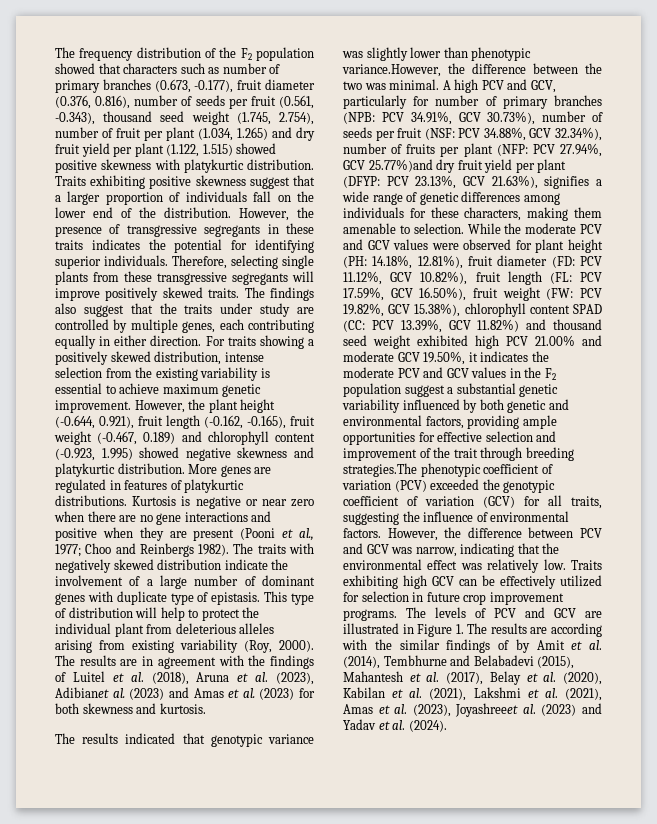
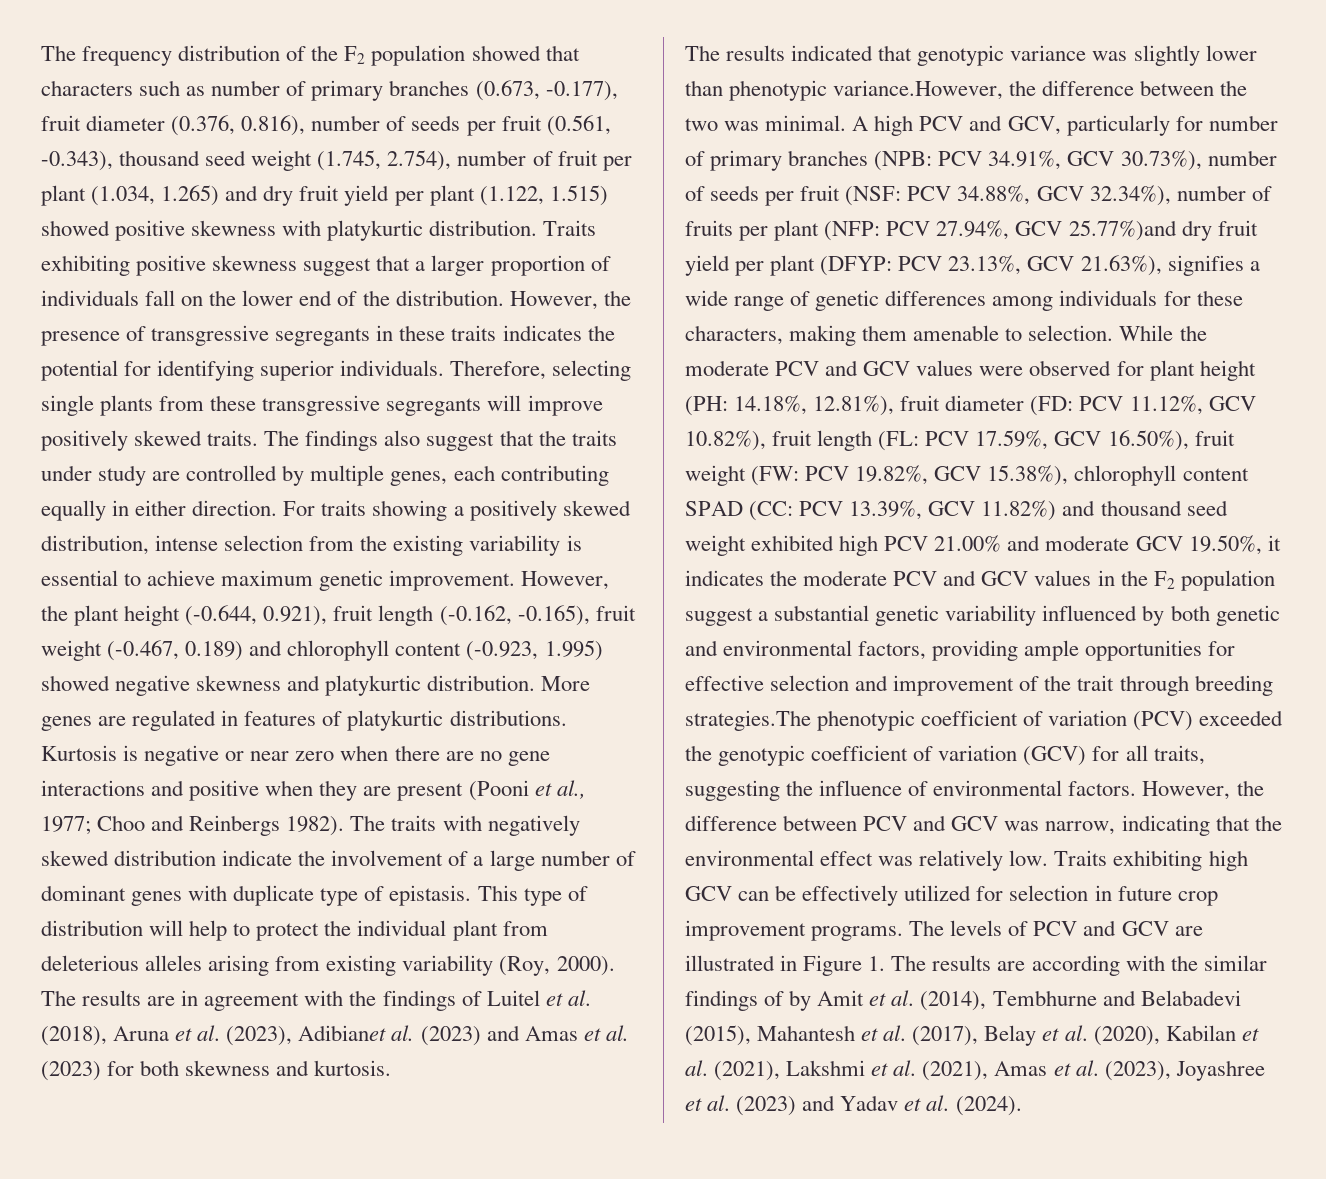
[455,703,519,717] Joyashreeet -> [1175,1060,1265,1081] [685,1098,702,1111] Joyashree et

